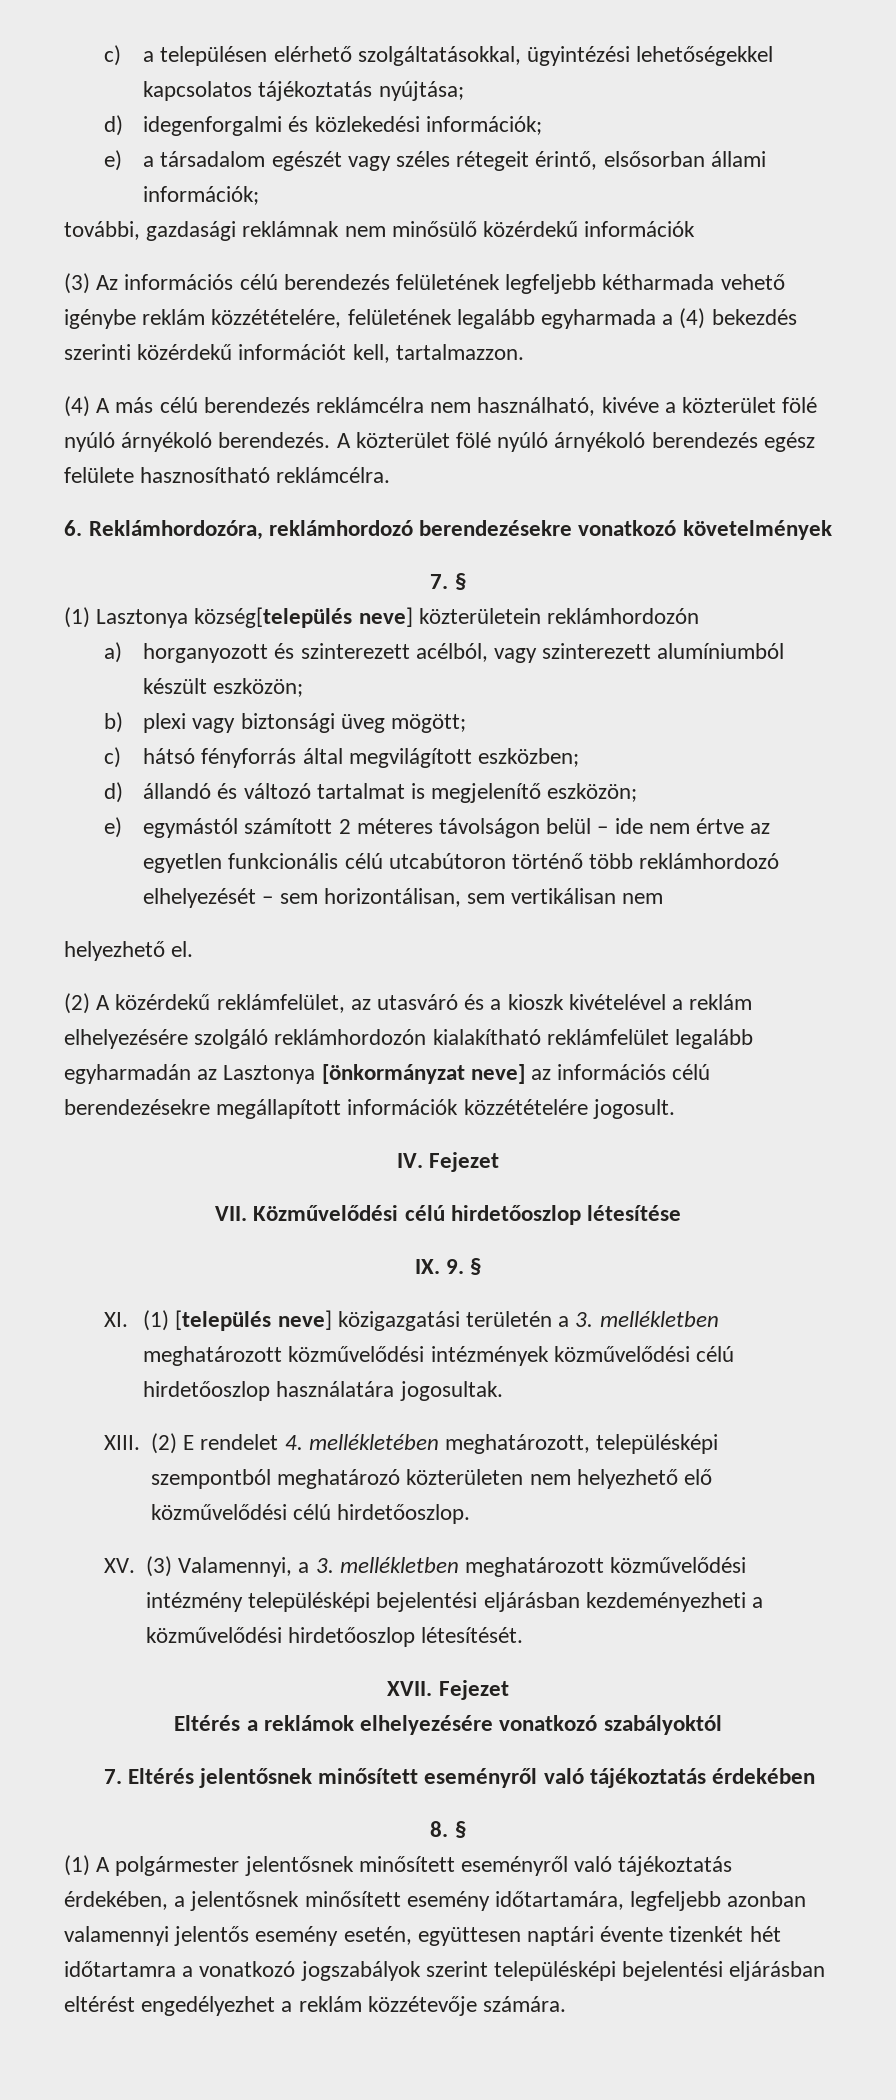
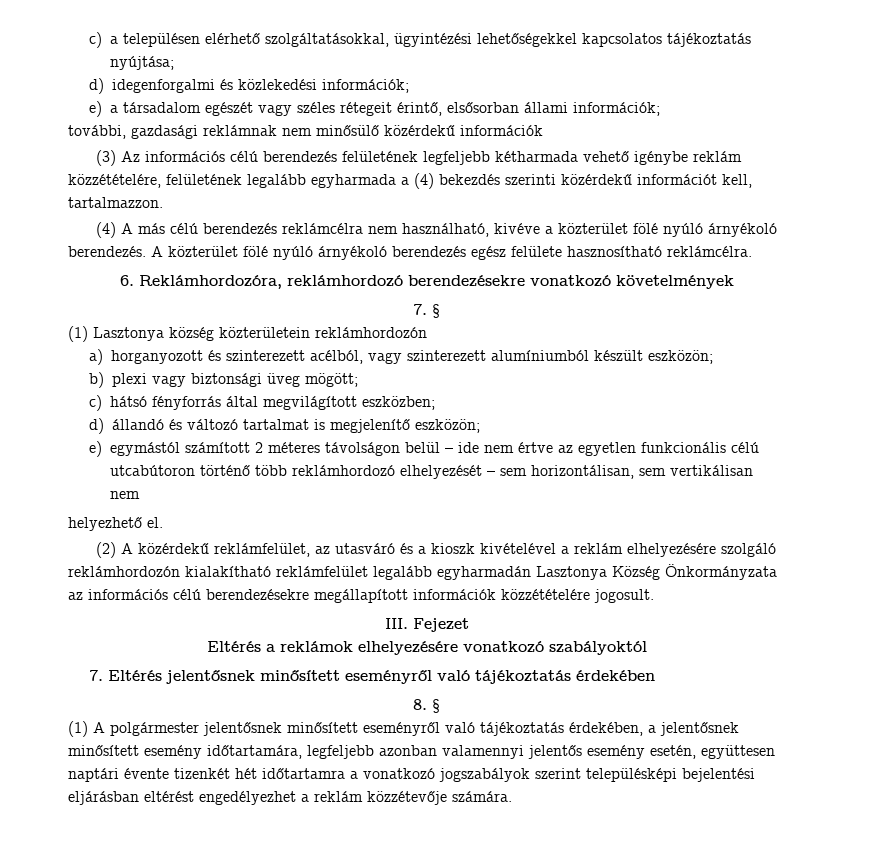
[194,607,413,628] község[település neve] -> [169,327,214,341] község
[197,1064,525,1084] az Lasztonya [önkormányzat neve] -> [536,564,777,580] Lasztonya Község Önkormányzata
[396,1152,500,1172] [215,1205,681,1225] [414,1258,482,1275] [103,1310,719,1331] [143,1346,734,1366] [143,1381,503,1401] [103,1433,719,1454] [151,1469,713,1489] [151,1504,471,1524] [103,1556,747,1577] [146,1592,764,1612] [146,1627,524,1647] [387,1681,433,1696] IV. Fejezet // VII. Közművelődési célú hirdetőoszlop létesítése // IX. 9. § // XI. (1) [település neve] közigazgatási területén a 3. mellékletben meghatározott közművelődési intézmények közművelődési célú hirdetőoszlop használatára jogosultak. // XIII. (2) E rendelet 4. mellékletében meghatározott, településképi szempontból meghatározó közterületen nem helyezhető elő közművelődési célú hirdetőoszlop. // XV. (3) Valamennyi, a 3. mellékletben meghatározott közművelődési intézmény településképi bejelentési eljárásban kezdeményezheti a közművelődési hirdetőoszlop létesítését. // XVII. -> [384,618,408,629] III.

